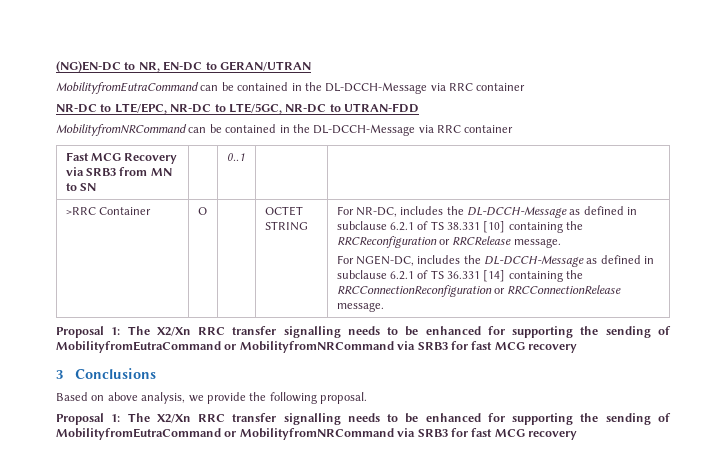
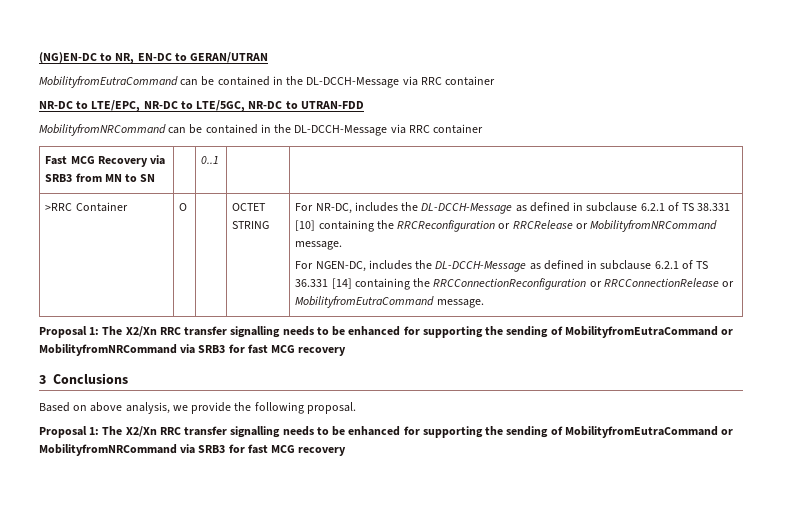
(512, 240) none -> [575,220,718,232] or MobilityfromNRCommand
(622, 289) none -> [722,281,735,287] [295,296,435,308] or MobilityfromEutraCommand

